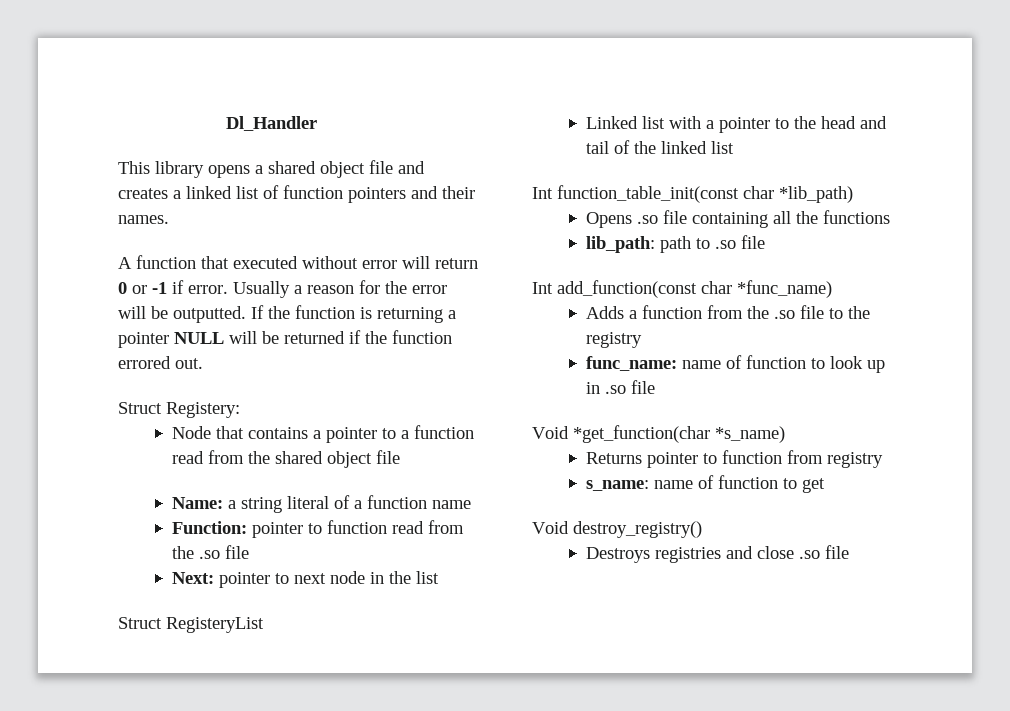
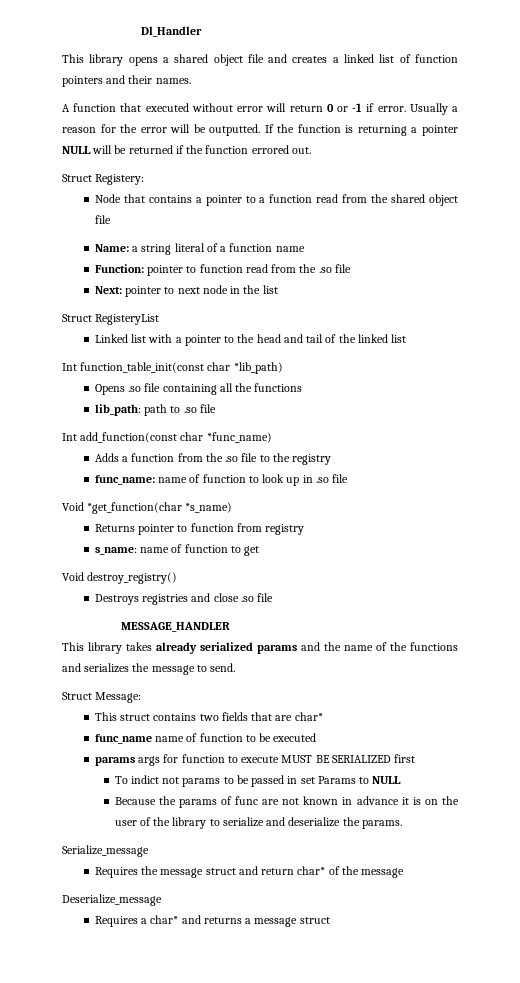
(850, 552) none -> [121,622,231,632] [62,642,458,654] [62,663,236,675] [62,692,142,703] [94,712,323,721] [94,733,317,744] [94,754,416,766] [114,775,402,787] [114,796,459,808] [114,817,402,829] [62,845,149,857] [94,866,405,878] [62,894,162,906] [94,915,330,927] // MESSAGE_HANDLER // This library takes already serialized params and the name of the functions and serializes the message to send. // Struct Message: // This struct contains two fields that are char* // func_name name of function to be executed // params args for function to execute MUST BE SERIALIZED first // To indict not params to be passed in set Params to NULL // Because the params of func are not known in advance it is on the user of the library to serialize and deserialize the params. // Serialize_message // Requires the message struct and return char* of the message // Deserialize_message // Requires a char* and returns a message struct

